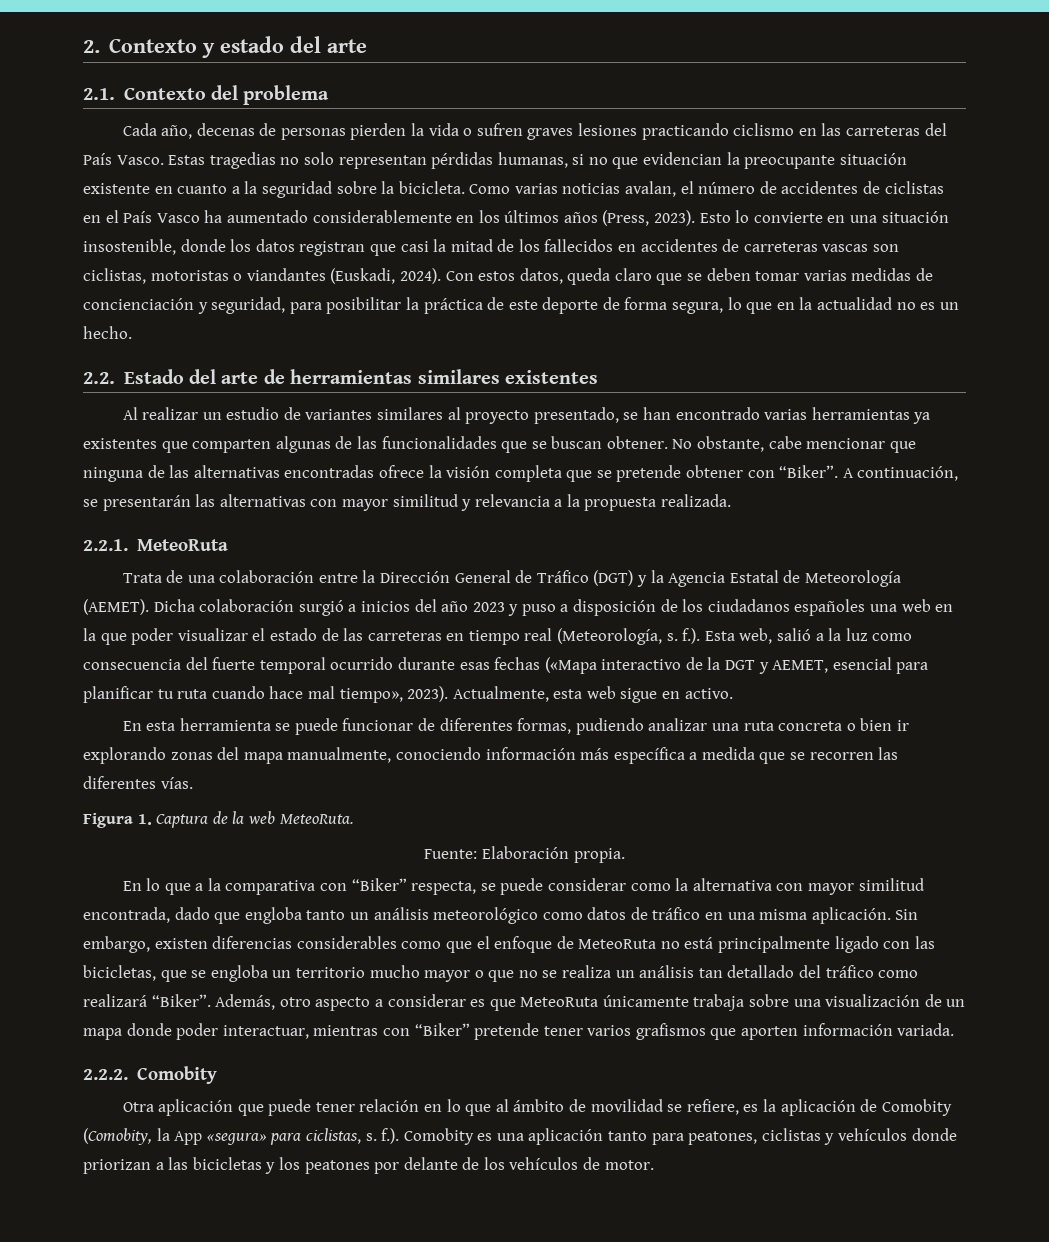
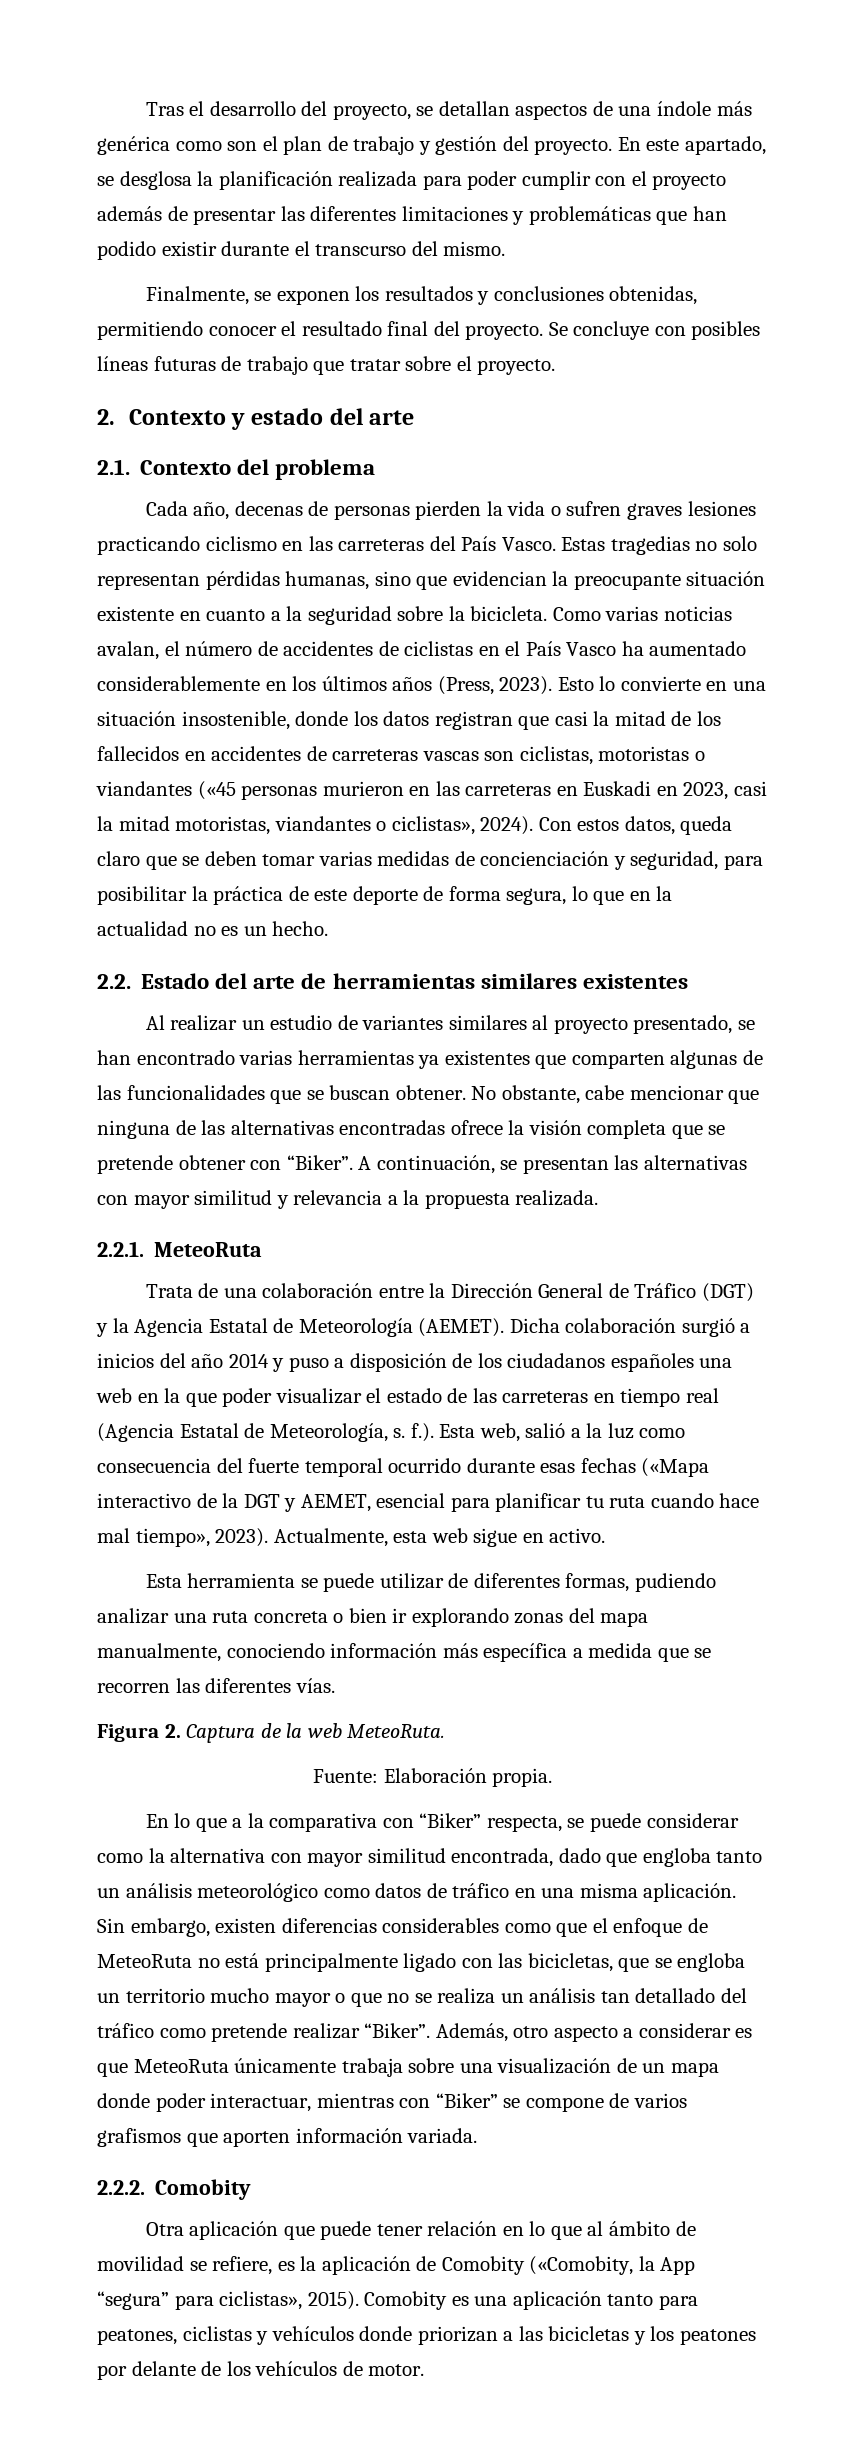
(83, 46) none -> [145,101,752,120] [97,136,766,155] [97,171,727,190] [97,206,727,225] [97,241,506,260] [145,286,698,305] [97,321,761,340] [97,356,556,375] Tras el desarrollo del proyecto, se detallan aspectos de una índole más genérica como son el plan de trabajo y gestión del proyecto. En este apartado, se desglosa la planificación realizada para poder cumplir con el proyecto además de presentar las diferentes limitaciones y problemáticas que han podido existir durante el transcurso del mismo. // Finalmente, se exponen los resultados y conclusiones obtenidas, permitiendo conocer el resultado final del proyecto. Se concluye con posibles líneas futuras de trabajo que tratar sobre el proyecto. //
[572,154,608,165] si no -> [374,571,411,586] sino
[330,268,396,284] (Euskadi, -> [197,781,767,800] [97,816,475,835] («45 personas murieron en las carreteras en Euskadi en 2023, casi la mitad motoristas, viandantes o ciclistas»,
[102,495,191,511] presentarán -> [522,1158,609,1174] presentan
[472,602,505,612] 2023 -> [228,1353,269,1368] 2014
[557,628,663,645] (Meteorología, -> [97,1423,388,1442] (Agencia Estatal de Meteorología,
[122,721,176,731] En esta -> [145,1574,182,1588] Esta
[342,718,414,731] funcionar -> [379,1573,444,1589] utilizar
[137,814,152,825] 1. -> [164,1724,181,1738] 2.
[83,994,147,1007] realizará -> [211,2023,360,2042] pretende realizar
[474,1023,583,1040] pretende tener -> [503,2093,630,2112] se compone de
[83,1128,152,1145] (Comobity, -> [529,2256,634,2275] («Comobity,
[206,1128,400,1145] «segura» para ciclistas, s. f.). -> [97,2291,359,2310] “segura” para ciclistas», 2015).

